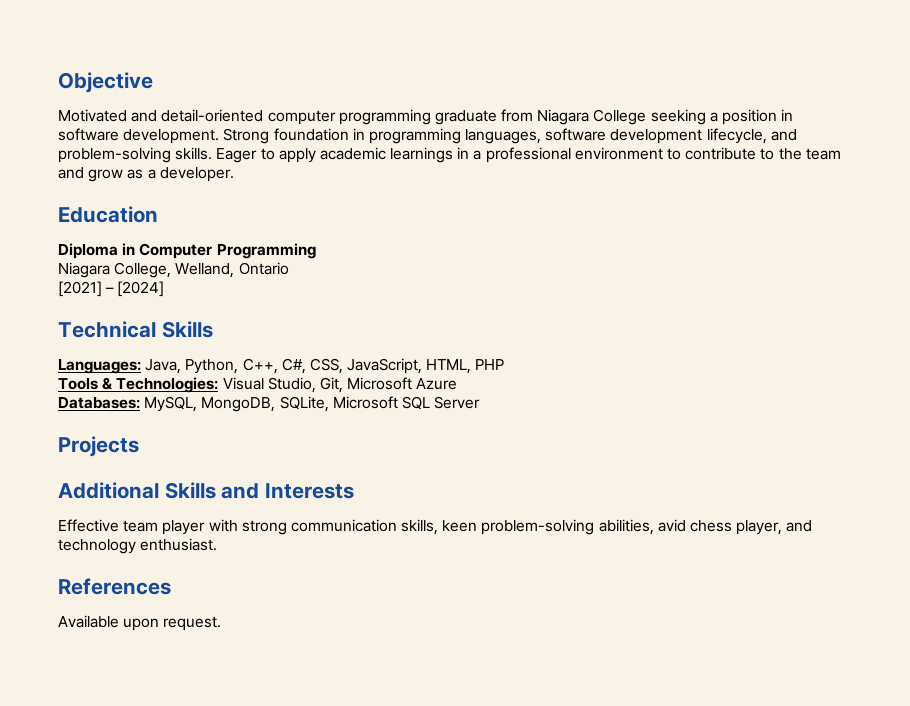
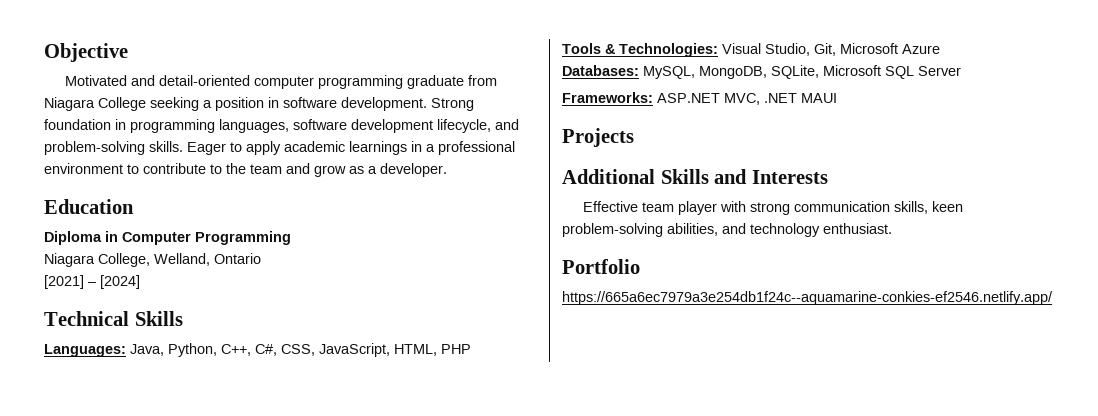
(481, 402) none -> [562,92,837,105] // Frameworks: ASP.NET MVC, .NET MAUI
[657,519,783,535] avid chess player, -> (718, 229) none
[58,578,171,595] [58,615,222,631] References // Available upon request. -> [562,259,640,274] [562,291,1053,305] Portfolio // https://665a6ec7979a3e254db1f24c--aquamarine-conkies-ef2546.netlify.app/

